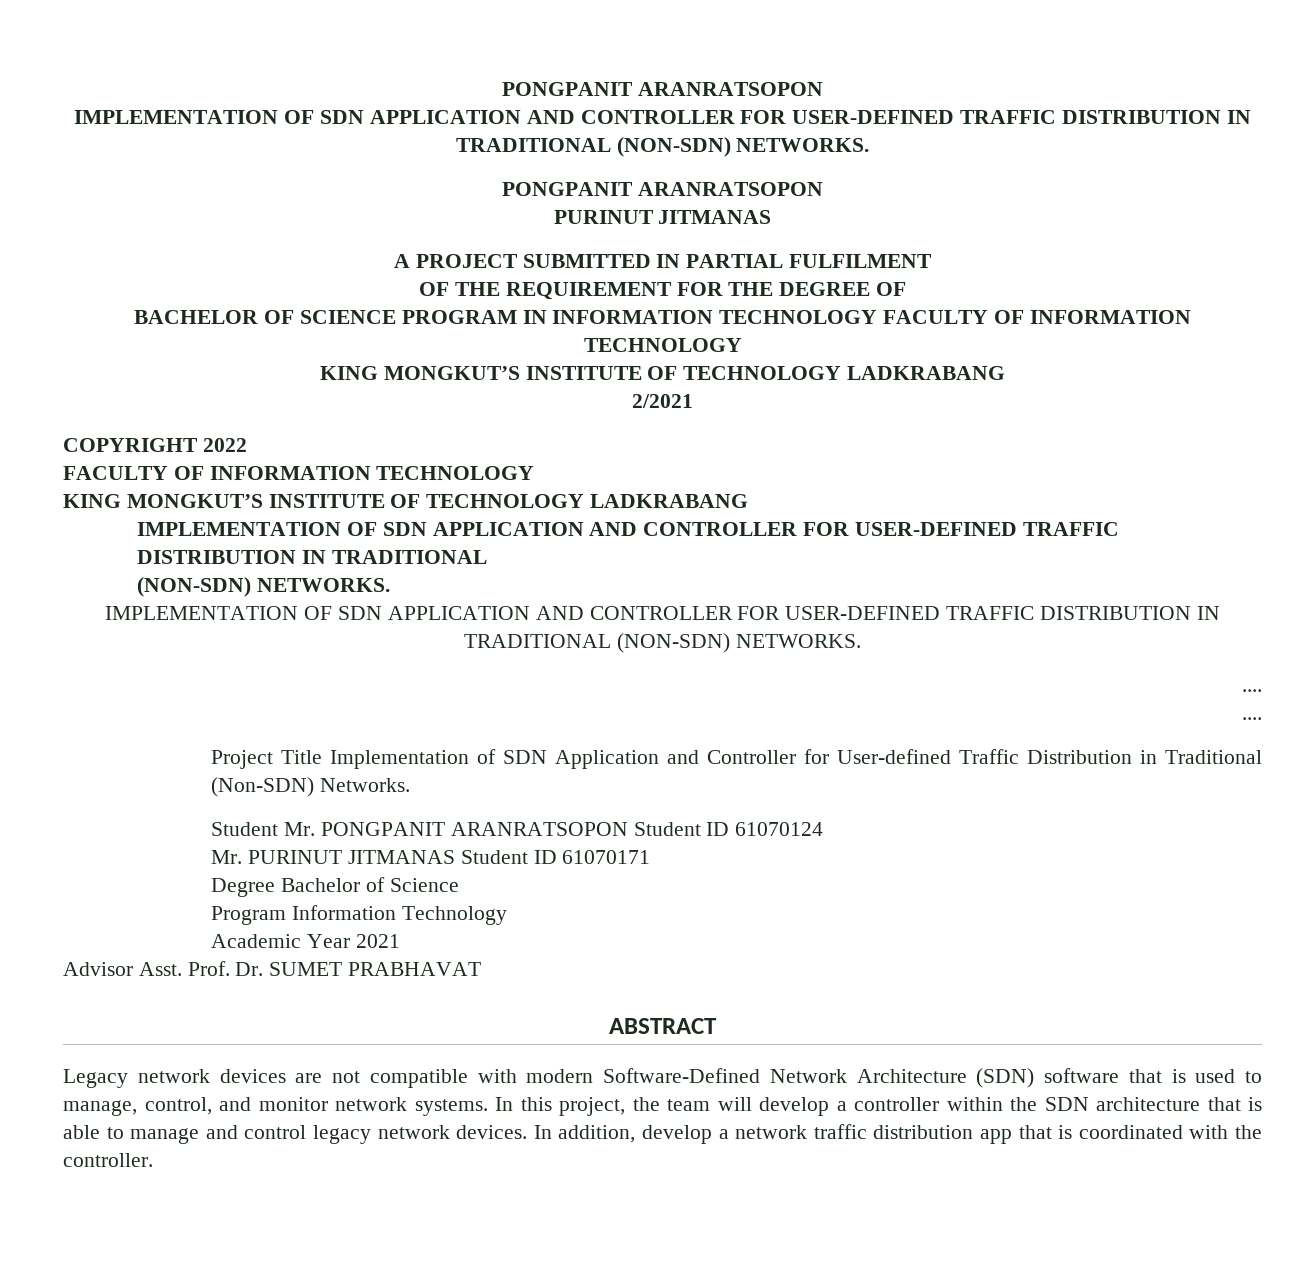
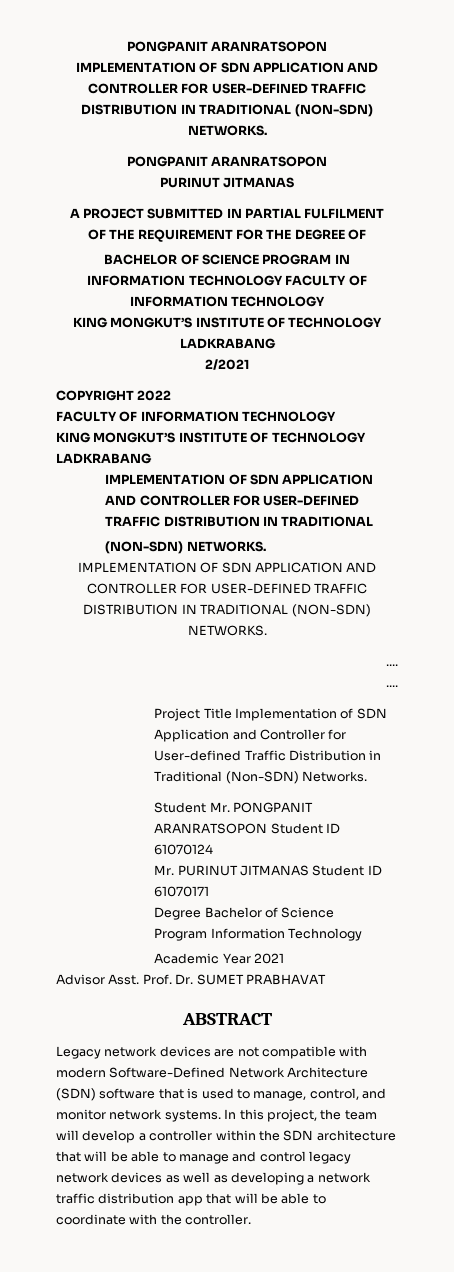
[1248,1097,1262,1111] is -> [84,1151,128,1162] will be
[456,1125,712,1144] devices. In addition, develop -> [111,1172,304,1185] devices as well as developing
[1058,1125,1183,1139] is coordinated -> [234,1193,326,1204] [56,1214,126,1225] will be able to coordinate

